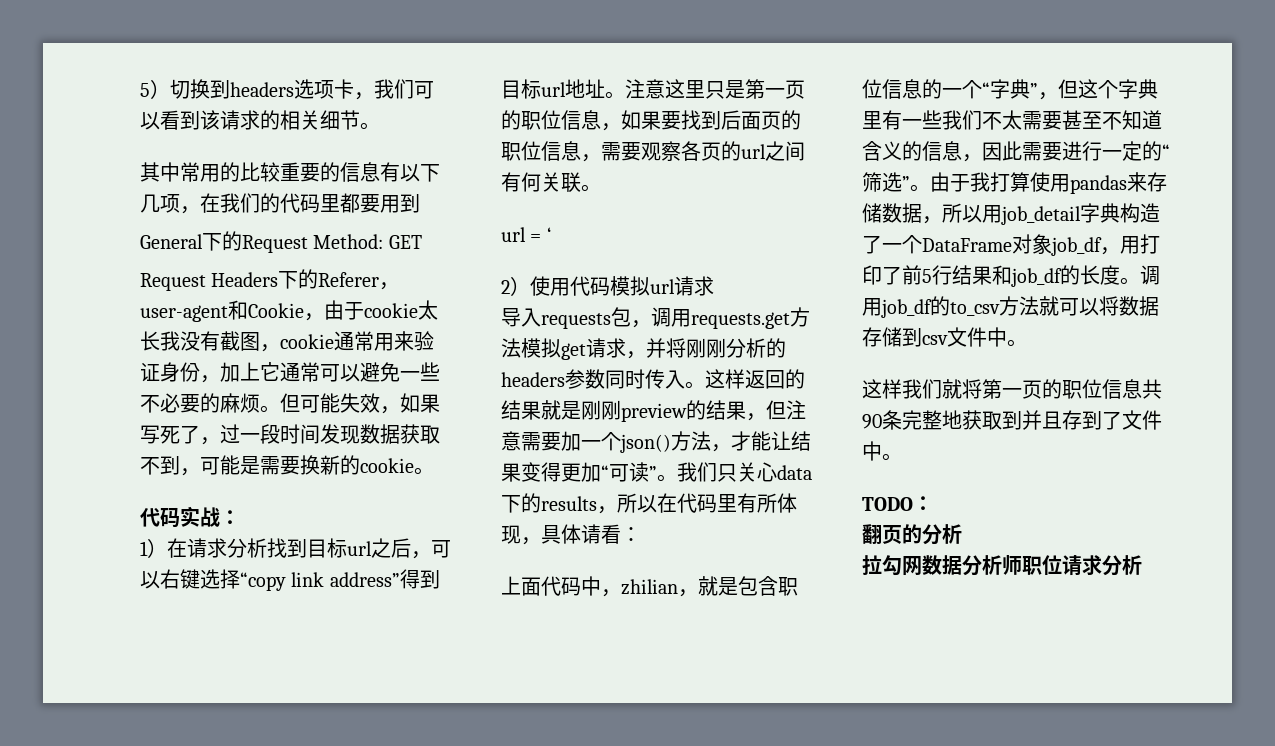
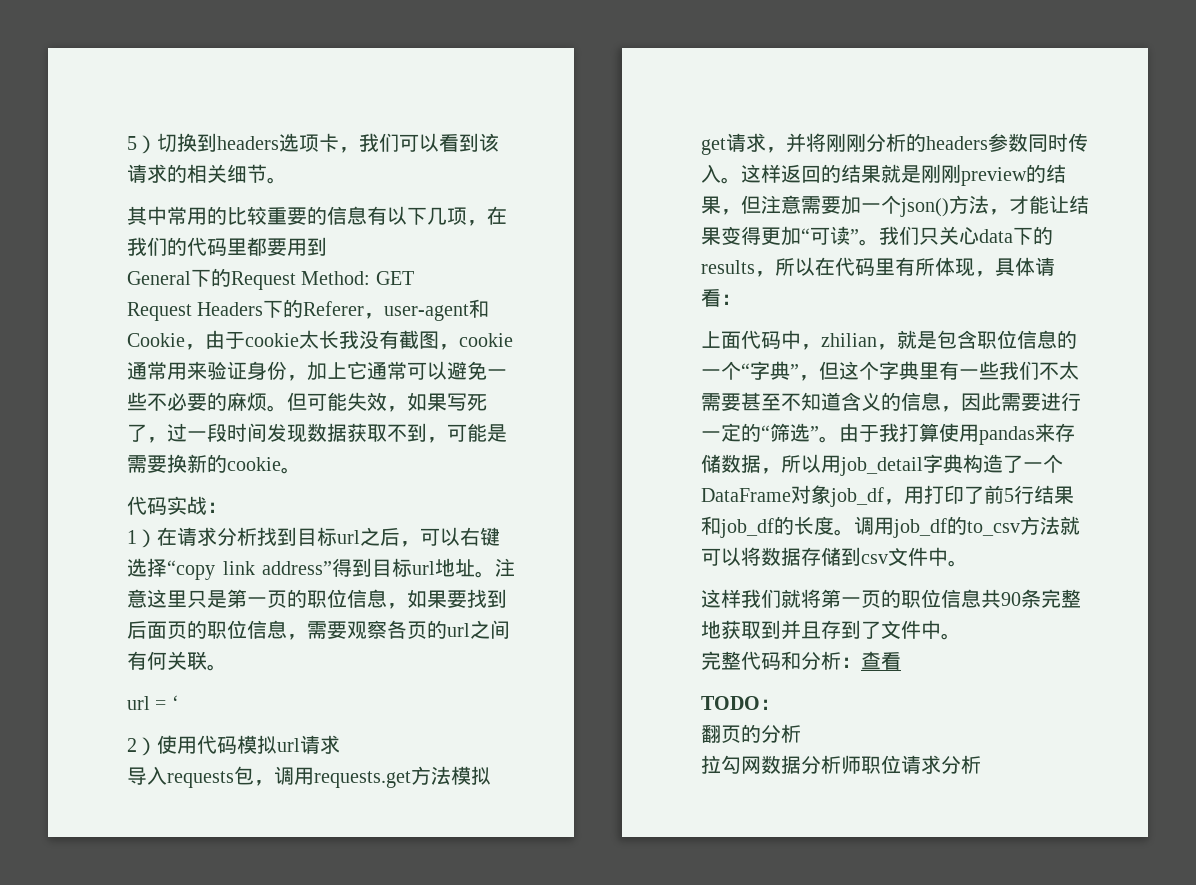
(902, 457) none -> [701,651,901,670] // 完整代码和分析：查看

